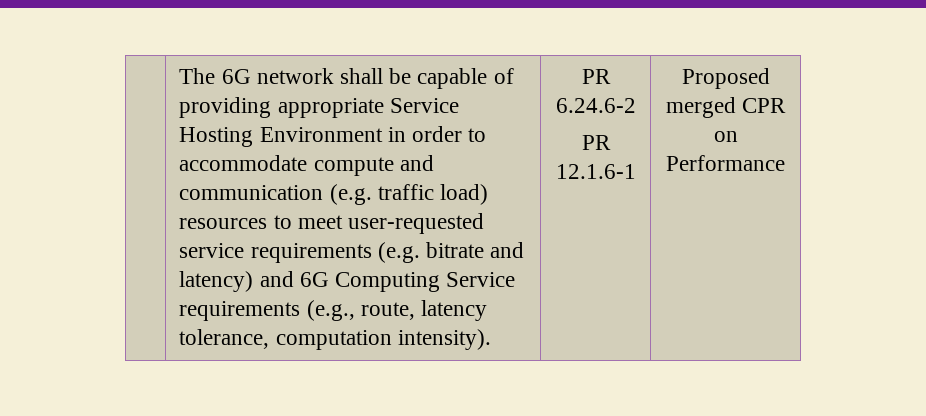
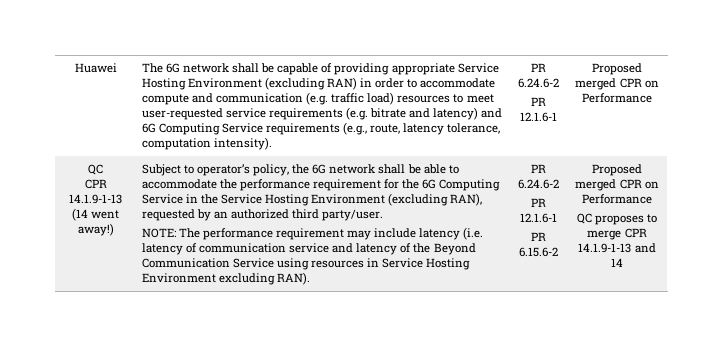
(179, 76) none -> [74,63,117,73] Huawei
(383, 134) none -> [264,77,358,90] (excluding RAN)
(785, 163) none -> [88,164,103,175] [84,179,107,189] [69,194,122,204] [71,208,120,221] [77,223,114,236] [141,164,459,176] [141,179,501,191] [141,193,483,206] [141,209,384,221] [141,227,484,240] [141,243,476,255] [141,258,471,270] [141,272,310,285] [530,164,546,173] [517,179,559,189] [530,198,546,207] [519,213,557,223] [530,232,546,241] [518,247,558,257] [592,164,642,176] [575,179,659,191] [582,194,652,204] [576,213,658,225] [587,228,647,240] [578,243,656,253] [611,258,623,267] // QC // CPR 14.1.9-1-13 (14 went away!) | Subject to operator’s policy, the 6G network shall be able to accommodate the performance requirement for the 6G Computing Service in the Service Hosting Environment (excluding RAN), requested by an authorized third party/user. // NOTE: The performance requirement may include latency (i.e. latency of communication service and latency of the Beyond Communication Service using resources in Service Hosting Environment excluding RAN). | PR 6.24.6-2 // PR 12.1.6-1 // PR 6.15.6-2 | Proposed merged CPR on Performance // QC proposes to merge CPR 14.1.9-1-13 and 14

